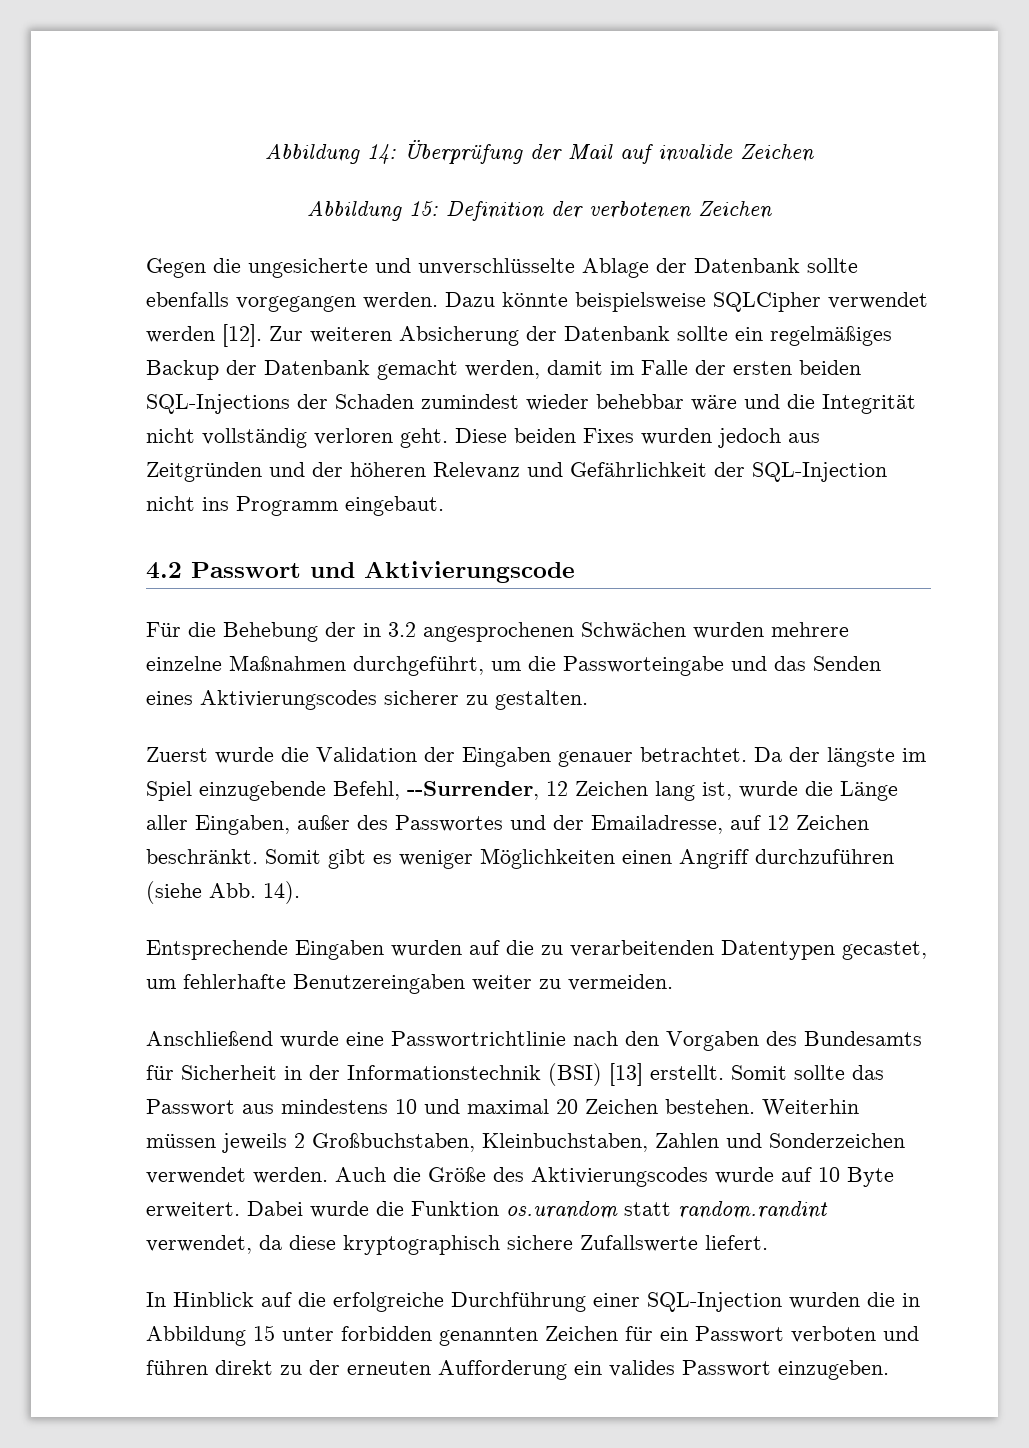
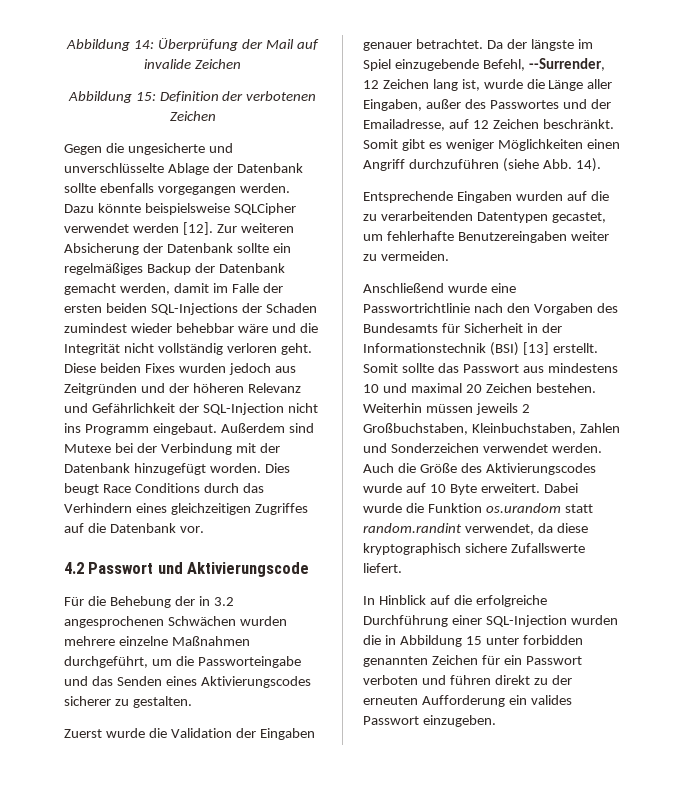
(444, 506) none -> [220,423,314,433] [64,443,280,455] [64,463,290,475] [64,483,264,495] [64,503,308,515] [64,523,204,533] Außerdem sind Mutexe bei der Verbindung mit der Datenbank hinzugefügt worden. Dies beugt Race Conditions durch das Verhindern eines gleichzeitigen Zugriffes auf die Datenbank vor.

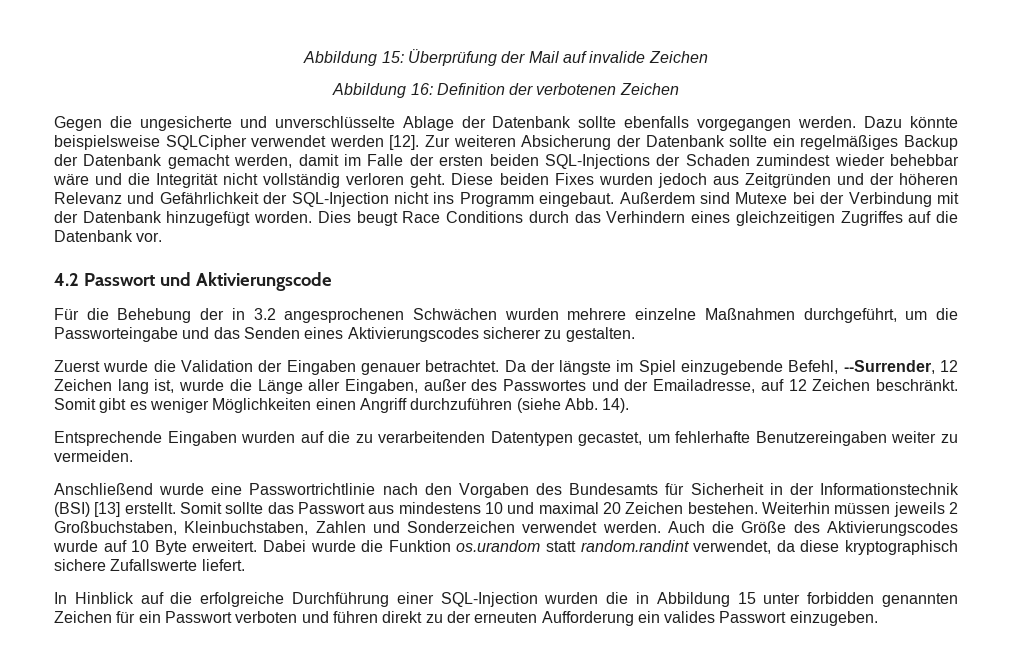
[66,39,155,51] Abbildung 14: -> [303,51,404,66] Abbildung 15:
[135,92,156,101] 15: -> [410,83,433,95] 16:

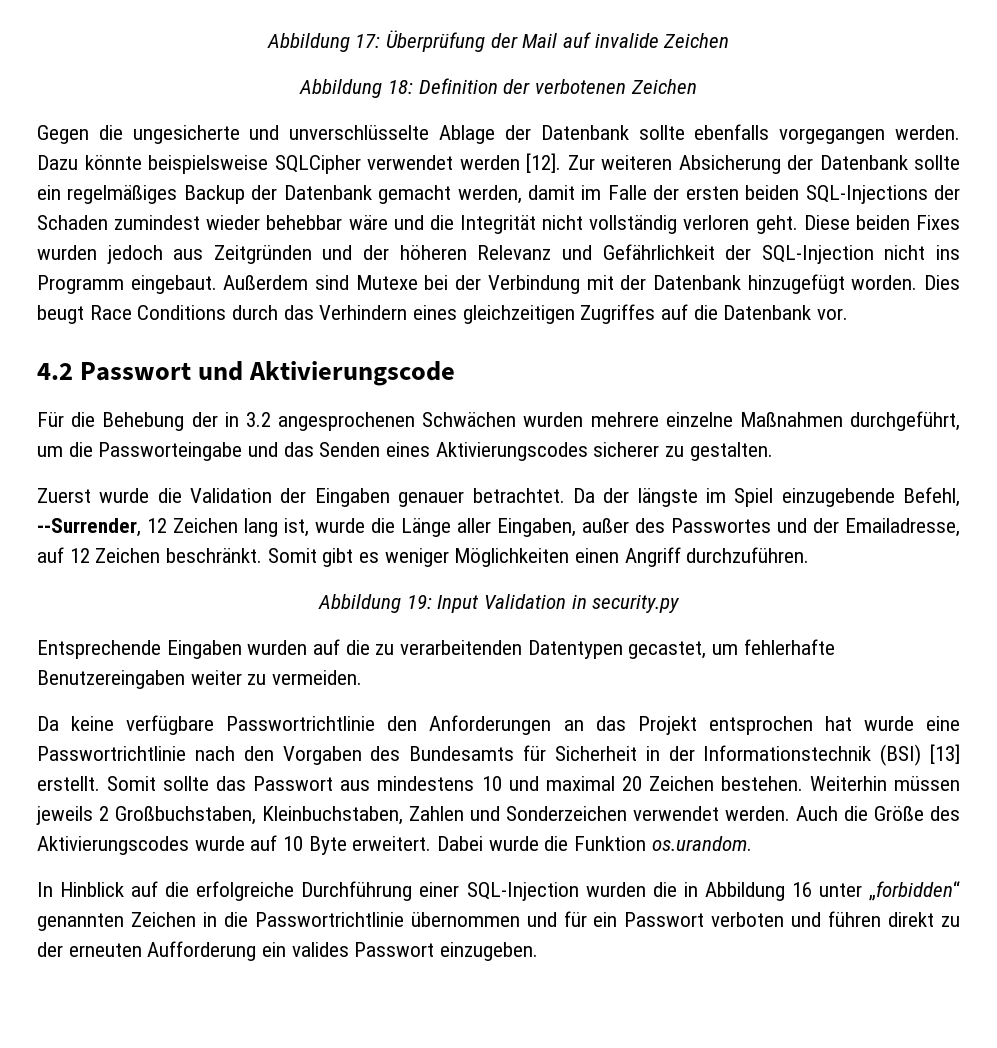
[303,51,404,66] Abbildung 15: -> [266,33,381,52] Abbildung 17:
[410,83,433,95] 16: -> [387,80,413,94] 18:
[410,398,630,413] durchzuführen (siehe Abb. 14). -> [686,547,810,563] [317,594,680,613] durchzuführen. // Abbildung 19: Input Validation in security.py
[54,483,153,495] Anschließend -> [37,715,852,735] Da keine verfügbare Passwortrichtlinie den Anforderungen an das Projekt entsprochen hat
[456,540,959,555] [54,559,245,571] os.urandom statt random.randint verwendet, da diese kryptographisch sichere Zufallswerte liefert. -> [651,836,752,851] os.urandom.
[737,592,958,607] [54,611,112,623] 15 unter forbidden genannten Zeichen -> [791,881,960,901] [37,912,557,931] 16 unter „forbidden“ genannten Zeichen in die Passwortrichtlinie übernommen und

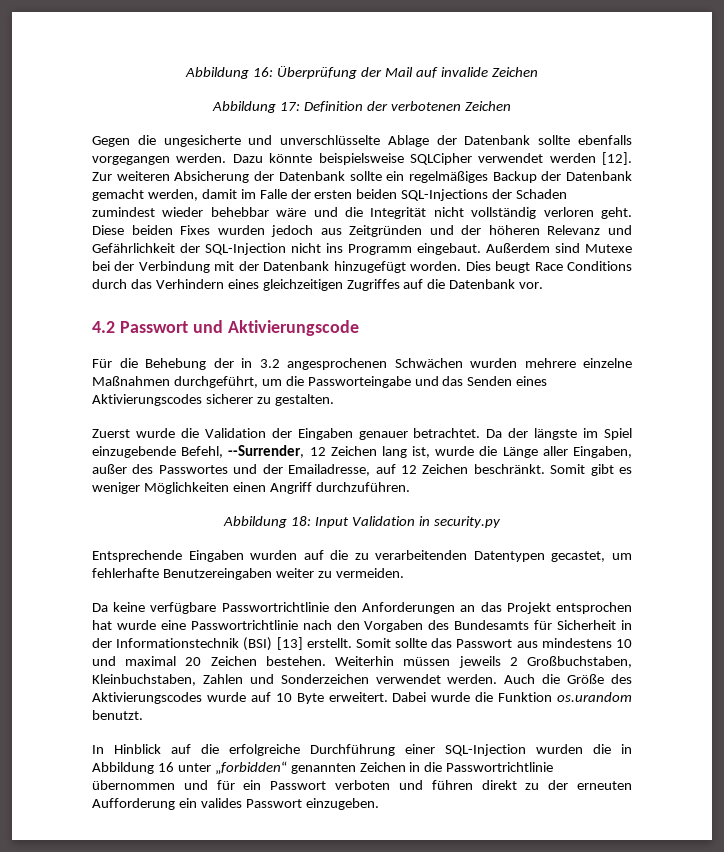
[266,33,381,52] Abbildung 17: -> [185,67,274,79] Abbildung 16:
[387,80,413,94] 18: -> [280,102,301,111] 17:
[406,595,432,609] 19: -> [291,516,312,526] 18:
[651,836,752,851] os.urandom. -> [556,692,632,702] [92,710,143,720] os.urandom benutzt.

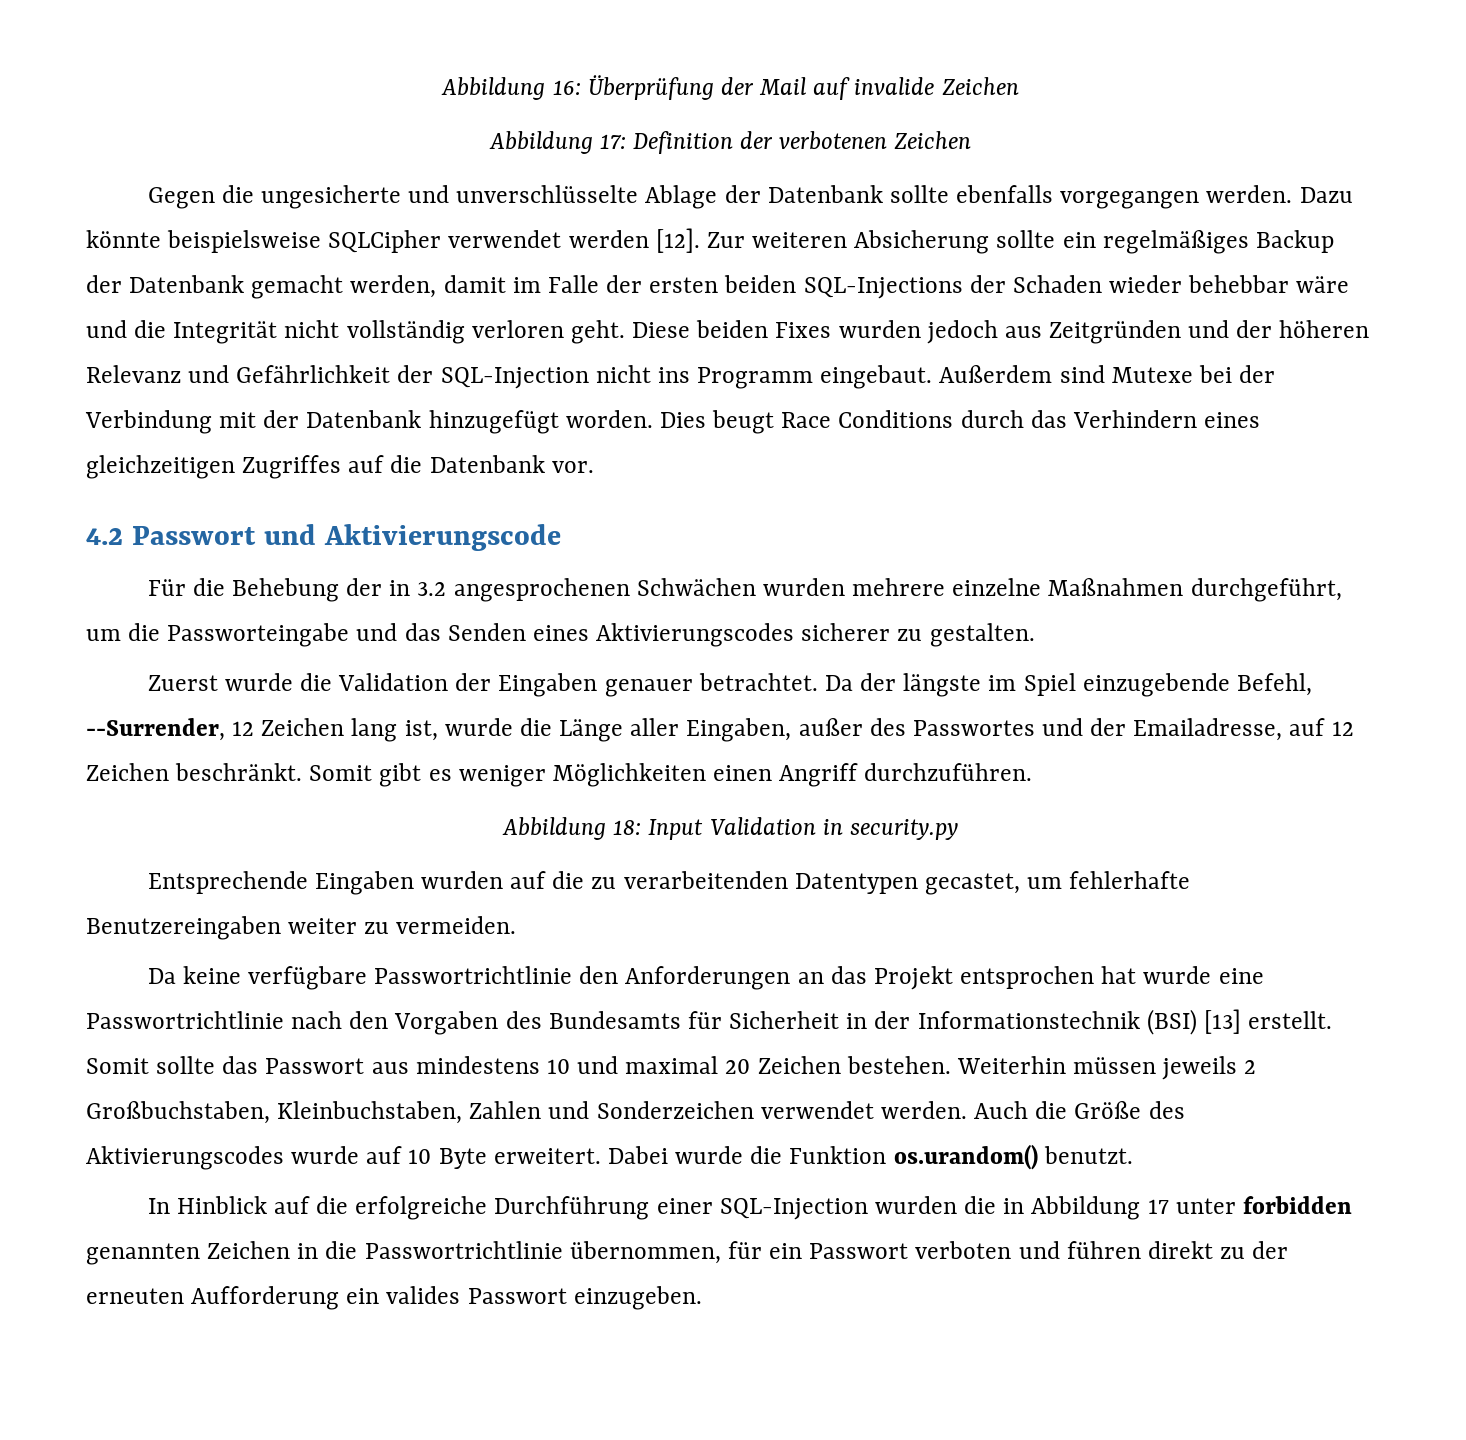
[254,171,345,181] der Datenbank -> (990, 242) none
[92,207,155,217] zumindest -> (1102, 284) none
[556,692,632,702] os.urandom -> [893,1144,1038,1170] os.urandom()
[157,761,287,775] 16 unter „forbidden“ -> [1147,1196,1352,1214] 17 unter forbidden
[92,780,208,790] übernommen und -> [569,1241,721,1264] übernommen,

